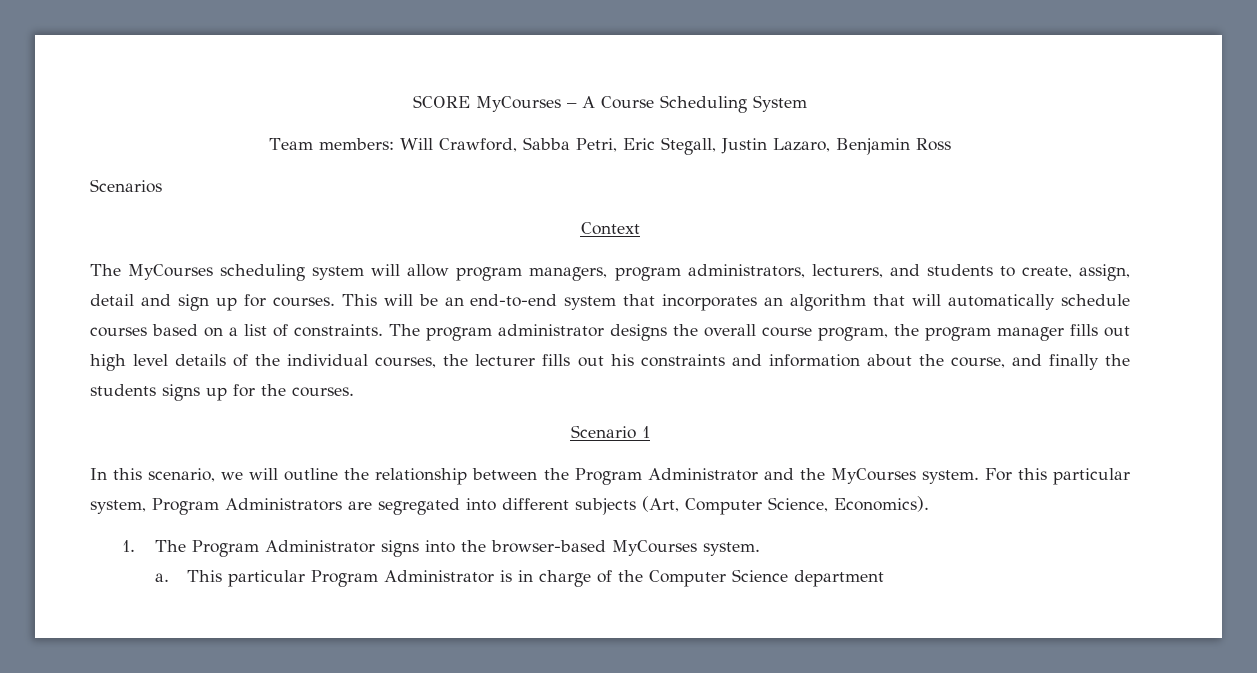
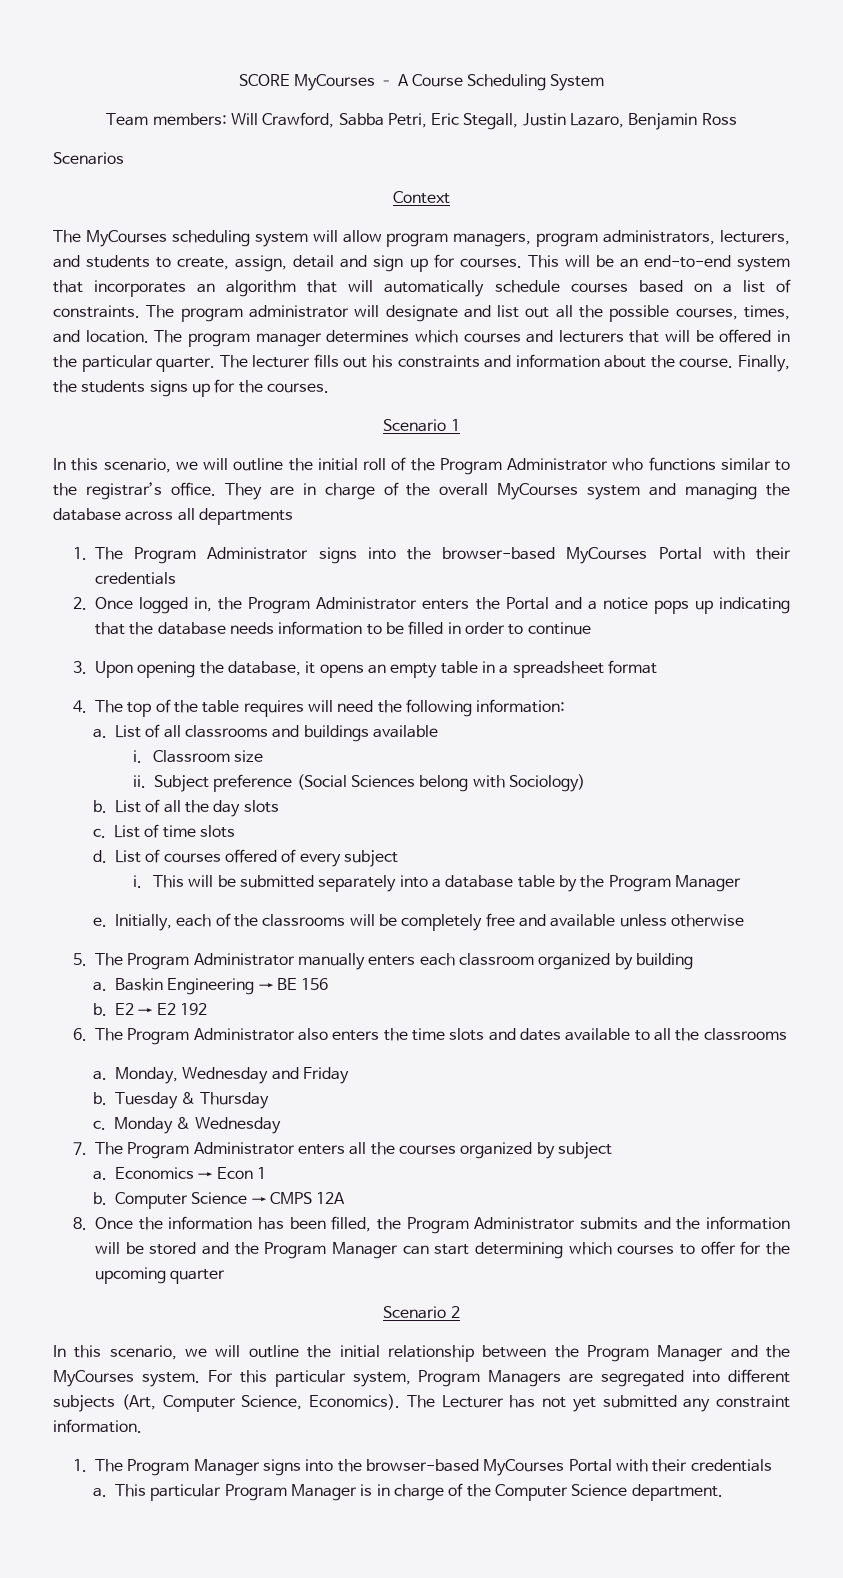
[610,324,1130,341] [90,354,469,371] designs the overall course program, the program manager fills out high level details of the individual courses, the -> [354,305,790,322] [53,329,790,347] [53,355,248,372] will designate and list out all the possible courses, times, and location. The program manager determines which courses and lecturers that will be offered in the particular quarter. The
[950,354,1099,370] course, and finally -> [679,355,790,372] course. Finally,
[375,468,1130,485] [90,496,929,515] relationship between the Program Administrator and the MyCourses system. For this particular system, Program Administrators are segregated into different subjects (Art, Computer Science, Economics). -> [317,457,790,475] [53,482,791,500] [53,508,293,525] initial roll of the Program Administrator who functions similar to the registrar’s office. They are in charge of the overall MyCourses system and managing the database across all departments
[702,542,760,556] system. -> [658,547,791,560] [95,572,177,585] [73,597,790,614] [95,621,591,635] [73,660,657,678] [73,699,566,717] [93,724,438,742] [133,750,264,763] [133,774,585,792] [93,799,279,817] [93,824,235,838] [93,849,398,867] [133,875,741,892] [93,913,744,931] [73,953,693,970] [93,978,329,995] [93,1003,207,1016] [73,1028,787,1045] [93,1067,349,1084] [93,1092,269,1109] [93,1117,281,1134] [73,1142,612,1159] [93,1167,266,1180] [93,1192,346,1209] [73,1216,791,1234] [95,1241,790,1259] [95,1267,226,1284] [383,1306,460,1319] [53,1345,790,1362] [53,1369,790,1387] [53,1394,790,1412] [53,1419,142,1433] [73,1459,772,1476] Portal with their credentials // 2. Once logged in, the Program Administrator enters the Portal and a notice pops up indicating that the database needs information to be filled in order to continue // 3. Upon opening the database, it opens an empty table in a spreadsheet format // 4. The top of the table requires will need the following information: // a. List of all classrooms and buildings available // i. Classroom size // ii. Subject preference (Social Sciences belong with Sociology) // b. List of all the day slots // c. List of time slots // d. List of courses offered of every subject // i. This will be submitted separately into a database table by the Program Manager // e. Initially, each of the classrooms will be completely free and available unless otherwise // 5. The Program Administrator manually enters each classroom organized by building // a. Baskin Engineering → BE 156 // b. E2 → E2 192 // 6. The Program Administrator also enters the time slots and dates available to all the classrooms // a. Monday, Wednesday and Friday // b. Tuesday & Thursday // c. Monday & Wednesday // 7. The Program Administrator enters all the courses organized by subject // a. Economics → Econ 1 // b. Computer Science → CMPS 12A // 8. Once the information has been filled, the Program Administrator submits and the information will be stored and the Program Manager can start determining which courses to offer for the upcoming quarter // Scenario 2 // In this scenario, we will outline the initial relationship between the Program Manager and the MyCourses system. For this particular system, Program Managers are segregated into different subjects (Art, Computer Science, Economics). The Lecturer has not yet submitted any constraint information. // 1. The Program Manager signs into the browser-based MyCourses Portal with their credentials
[383,570,494,583] Administrator -> [290,1484,357,1501] Manager
[793,570,884,587] department -> [631,1484,723,1501] department.

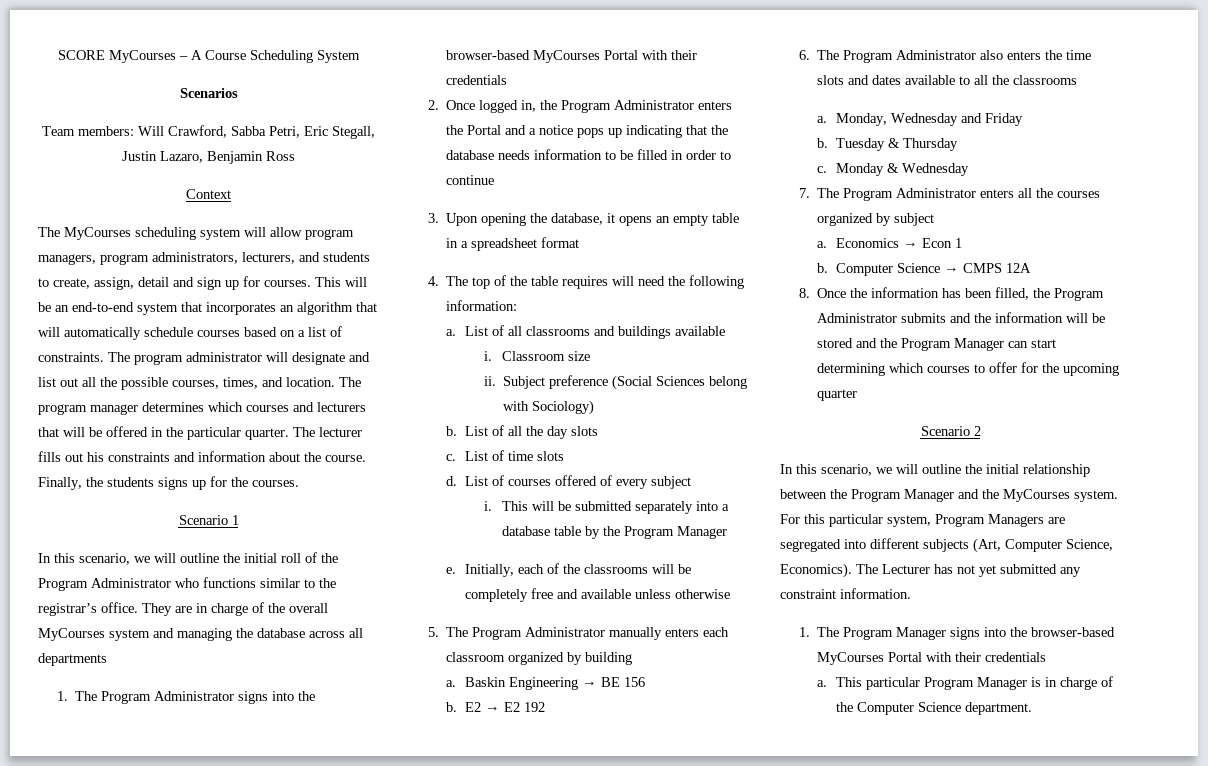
(605, 82) none -> [179,88,238,98] // Scenarios
[53,152,124,165] // Scenarios -> (295, 156) none

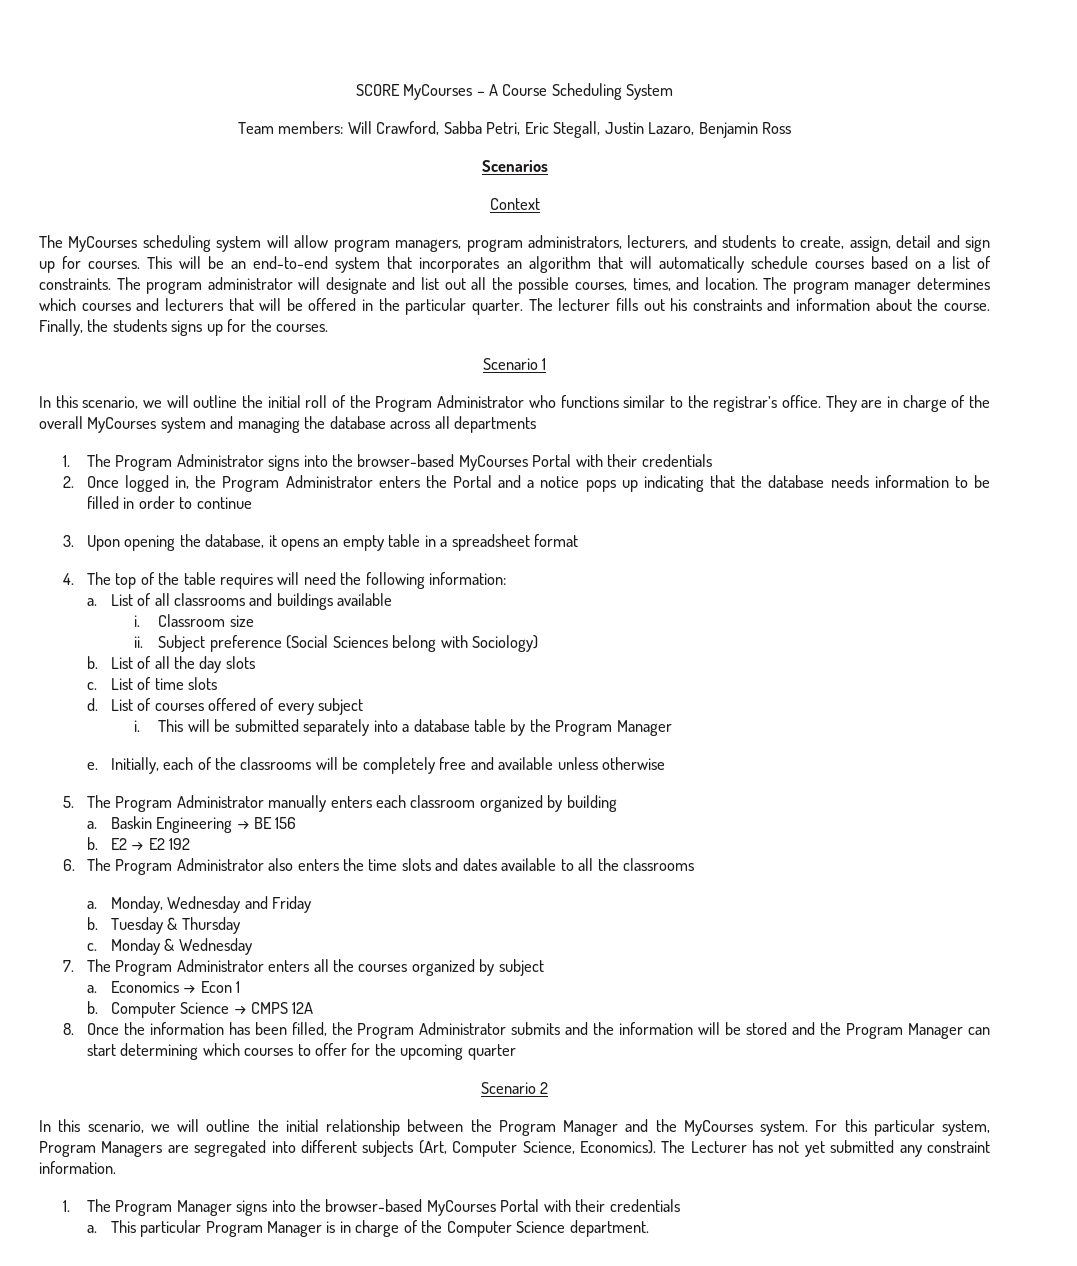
[179,88,238,98] // Scenarios -> (674, 92) none
(295, 156) none -> [481,160,548,172] // Scenarios

